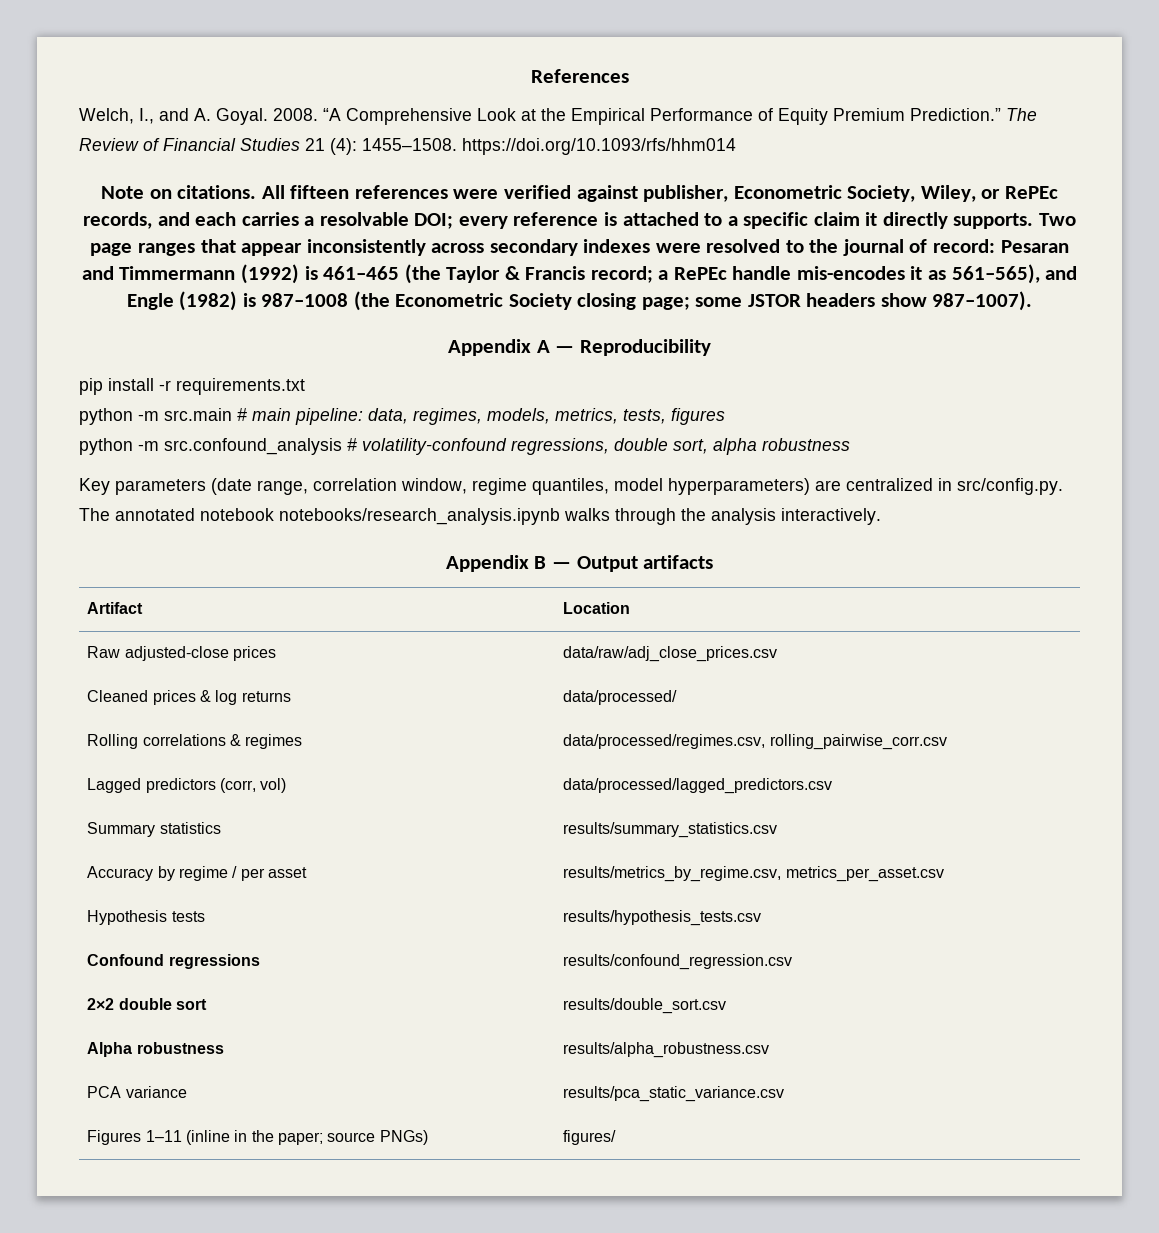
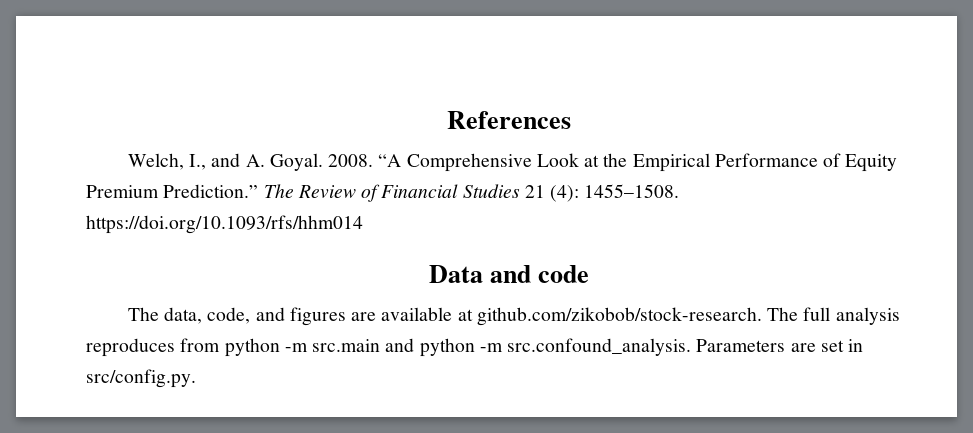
[101,185,1058,202] [83,212,1076,229] [90,239,1069,256] [81,264,1078,284] [126,291,1033,311] [448,339,711,356] [79,378,305,395] [79,408,725,425] [79,438,850,455] [79,478,1063,495] [79,508,881,525] [445,555,714,572] [87,602,144,614] [563,602,631,614] [87,646,277,661] [563,646,778,662] [87,690,291,705] [563,690,678,705] [87,734,303,749] [563,734,947,750] [87,778,287,793] [563,778,833,794] [87,822,221,837] [563,822,778,838] [87,866,308,881] [563,866,944,882] [87,910,205,925] [563,910,762,926] [87,954,260,969] [563,954,793,970] [87,998,208,1010] [563,998,727,1014] [87,1042,224,1057] [563,1042,770,1058] [87,1086,187,1098] [563,1086,785,1102] [87,1130,428,1145] [563,1130,617,1145] Note on citations. All fifteen references were verified against publisher, Econometric Society, Wiley, or RePEc records, and each carries a resolvable DOI; every reference is attached to a specific claim it directly supports. Two page ranges that appear inconsistently across secondary indexes were resolved to the journal of record: Pesaran and Timmermann (1992) is 461–465 (the Taylor & Francis record; a RePEc handle mis-encodes it as 561–565), and Engle (1982) is 987–1008 (the Econometric Society closing page; some JSTOR headers show 987–1007). // Appendix A — Reproducibility // pip install -r requirements.txt // python -m src.main # main pipeline: data, regimes, models, metrics, tests, figures // python -m src.confound_analysis # volatility-confound regressions, double sort, alpha robustness // Key parameters (date range, correlation window, regime quantiles, model hyperparameters) are centralized in src/config.py. The annotated notebook notebooks/research_analysis.ipynb walks through the analysis interactively. // Appendix B — Output artifacts // Artifact | Location // Raw adjusted-close prices | data/raw/adj_close_prices.csv // Cleaned prices & log returns | data/processed/ // Rolling correlations & regimes | data/processed/regimes.csv, rolling_pairwise_corr.csv // Lagged predictors (corr, vol) | data/processed/lagged_predictors.csv // Summary statistics | results/summary_statistics.csv // Accuracy by regime / per asset | results/metrics_by_regime.csv, metrics_per_asset.csv // Hypothesis tests | results/hypothesis_tests.csv // Confound regressions | results/confound_regression.csv // 2×2 double sort | results/double_sort.csv // Alpha robustness | results/alpha_robustness.csv // PCA variance | results/pca_static_variance.csv // Figures 1–11 (inline in the paper; source PNGs) | figures/ -> [428,265,590,283] [127,307,900,326] [86,338,864,357] [86,369,196,388] Data and code // The data, code, and figures are available at github.com/zikobob/stock-research. The full analysis reproduces from python -m src.main and python -m src.confound_analysis. Parameters are set in src/config.py.

